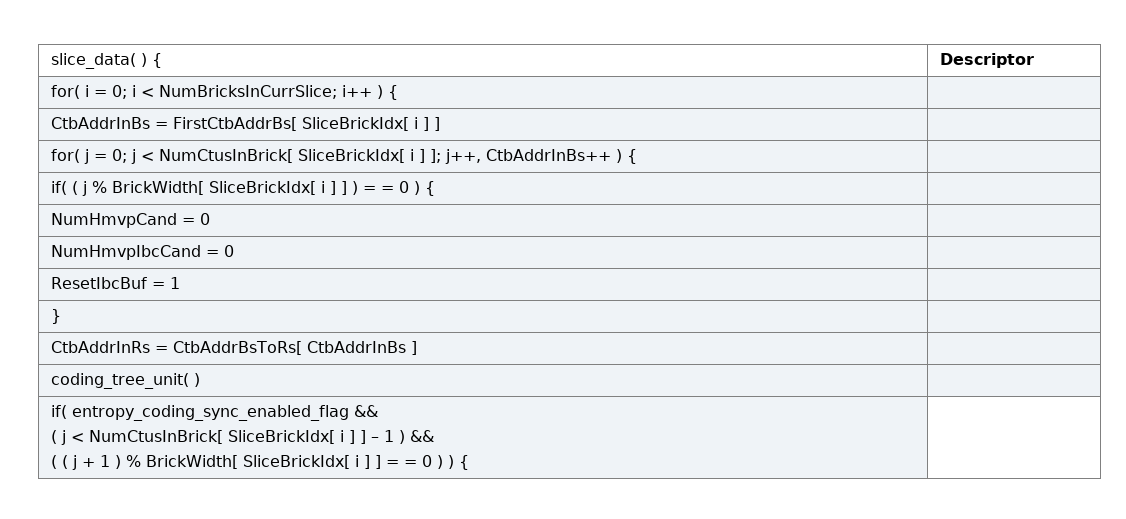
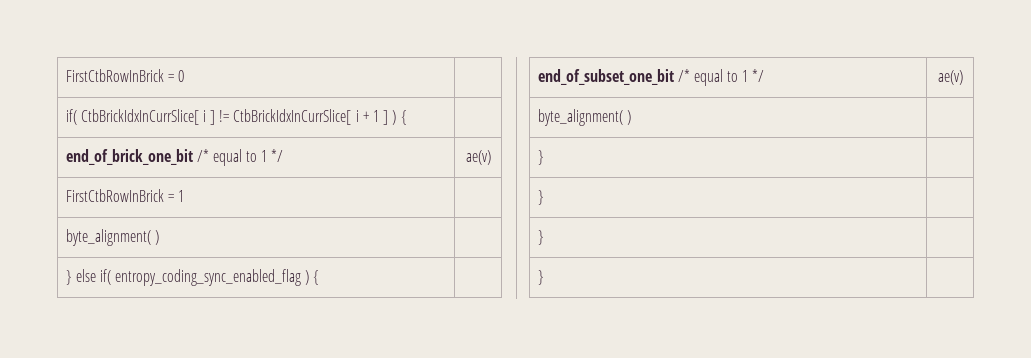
[50,53,162,69] [939,53,1034,68] [50,85,398,100] [50,117,440,131] [50,149,637,164] [50,181,435,196] [50,213,210,228] [50,245,234,260] [50,277,180,289] [50,309,61,324] [50,341,417,355] [50,373,200,389] [50,405,378,421] [50,430,434,445] [50,455,469,470] slice_data( ) { | Descriptor // for( i = 0; i < NumBricksInCurrSlice; i++ ) { | // CtbAddrInBs = FirstCtbAddrBs[ SliceBrickIdx[ i ] ] | // for( j = 0; j < NumCtusInBrick[ SliceBrickIdx[ i ] ]; j++, CtbAddrInBs++ ) { | // if( ( j % BrickWidth[ SliceBrickIdx[ i ] ] ) = = 0 ) { | // NumHmvpCand = 0 | // NumHmvpIbcCand = 0 | // ResetIbcBuf = 1 | // } | // CtbAddrInRs = CtbAddrBsToRs[ CtbAddrInBs ] | // coding_tree_unit( ) | // if( entropy_coding_sync_enabled_flag && // ( j < NumCtusInBrick[ SliceBrickIdx[ i ] ] – 1 ) && // ( ( j + 1 ) % BrickWidth[ SliceBrickIdx[ i ] ] = = 0 ) ) { -> [65,69,184,82] [65,109,407,125] [65,149,284,166] [465,150,491,165] [65,189,184,202] [65,229,159,246] [65,269,320,286] [537,69,765,86] [937,70,963,85] [537,109,631,126] [537,150,544,165] [537,190,544,205] [537,230,544,245] [537,270,544,285] FirstCtbRowInBrick = 0 | // if( CtbBrickIdxInCurrSlice[ i ] != CtbBrickIdxInCurrSlice[ i + 1 ] ) { | // end_of_brick_one_bit /* equal to 1 */ | ae(v) // FirstCtbRowInBrick = 1 | // byte_alignment( ) | // } else if( entropy_coding_sync_enabled_flag ) { | // end_of_subset_one_bit /* equal to 1 */ | ae(v) // byte_alignment( ) | // } | // } | // } | // }

